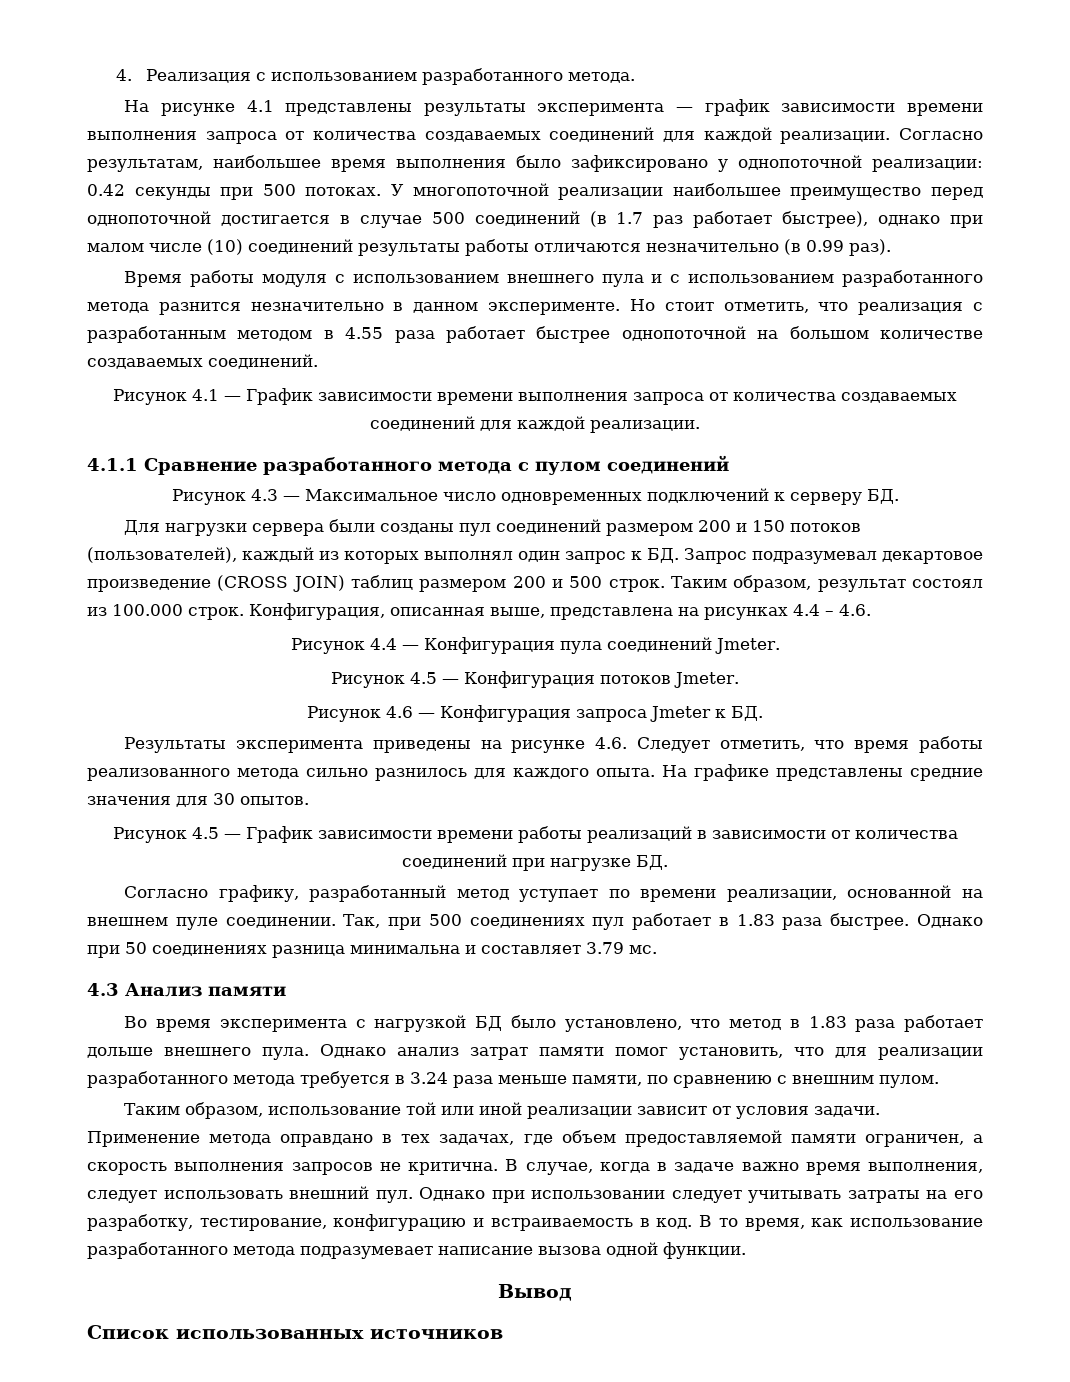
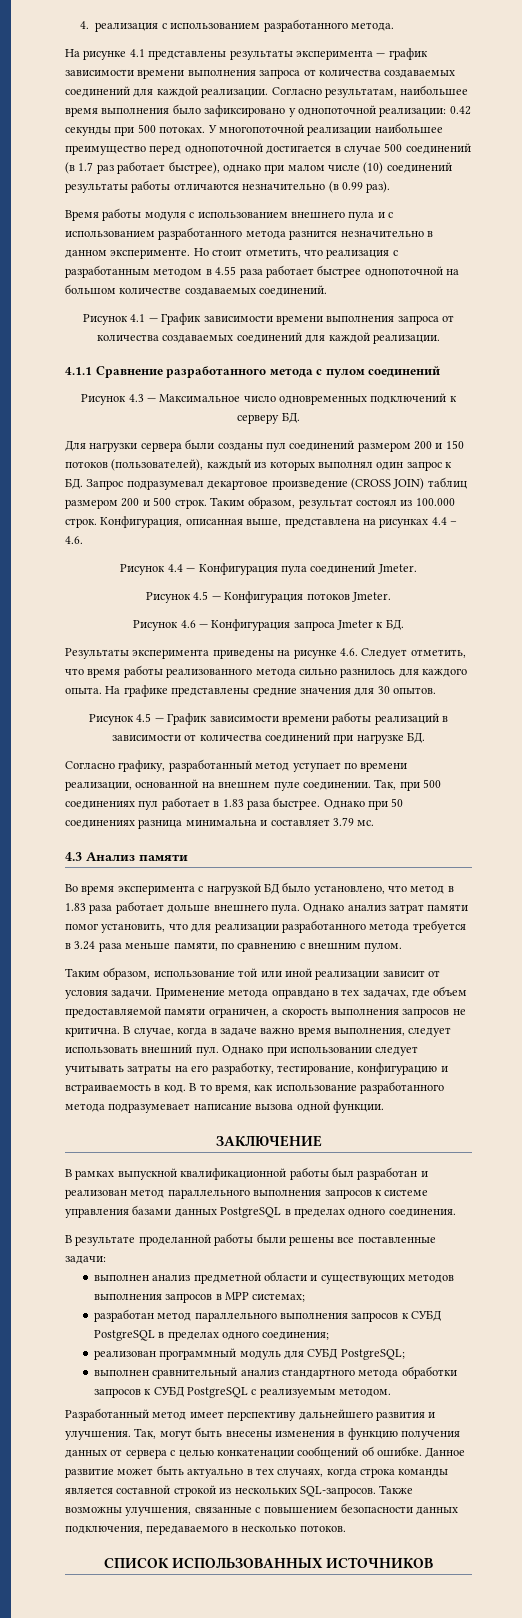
[145,69,251,83] Реализация -> [95,22,159,32] реализация
[498,1284,572,1301] [87,1325,503,1340] Вывод // Список использованных источников -> [215,1135,322,1147] [65,1167,428,1180] [65,1189,429,1199] [65,1205,456,1218] [65,1233,436,1246] [65,1256,106,1264] [93,1271,455,1284] [93,1292,306,1303] [93,1309,442,1322] [93,1330,330,1341] [93,1348,405,1360] [93,1366,457,1379] [93,1386,392,1398] [65,1408,436,1421] [65,1427,460,1440] [65,1446,466,1459] [65,1465,449,1478] [65,1485,414,1497] [65,1503,459,1516] [65,1525,346,1535] [104,1557,433,1569] ЗАКЛЮЧЕНИЕ // В рамках выпускной квалификационной работы был разработан и реализован метод параллельного выполнения запросов к системе управления базами данных PostgreSQL в пределах одного соединения. // В результате проделанной работы были решены все поставленные задачи: // выполнен анализ предметной области и существующих методов выполнения запросов в MPP системах; // разработан метод параллельного выполнения запросов к СУБД PostgreSQL в пределах одного соединения; // реализован программный модуль для СУБД PostgreSQL; // выполнен сравнительный анализ стандартного метода обработки запросов к СУБД PostgreSQL с реализуемым методом. // Разработанный метод имеет перспективу дальнейшего развития и улучшения. Так, могут быть внесены изменения в функцию получения данных от сервера с целью конкатенации сообщений об ошибке. Данное развитие может быть актуально в тех случаях, когда строка команды является составной строкой из нескольких SQL-запросов. Также возможны улучшения, связанные с повышением безопасности данных подключения, передаваемого в несколько потоков. // СПИСОК ИСПОЛЬЗОВАННЫХ ИСТОЧНИКОВ

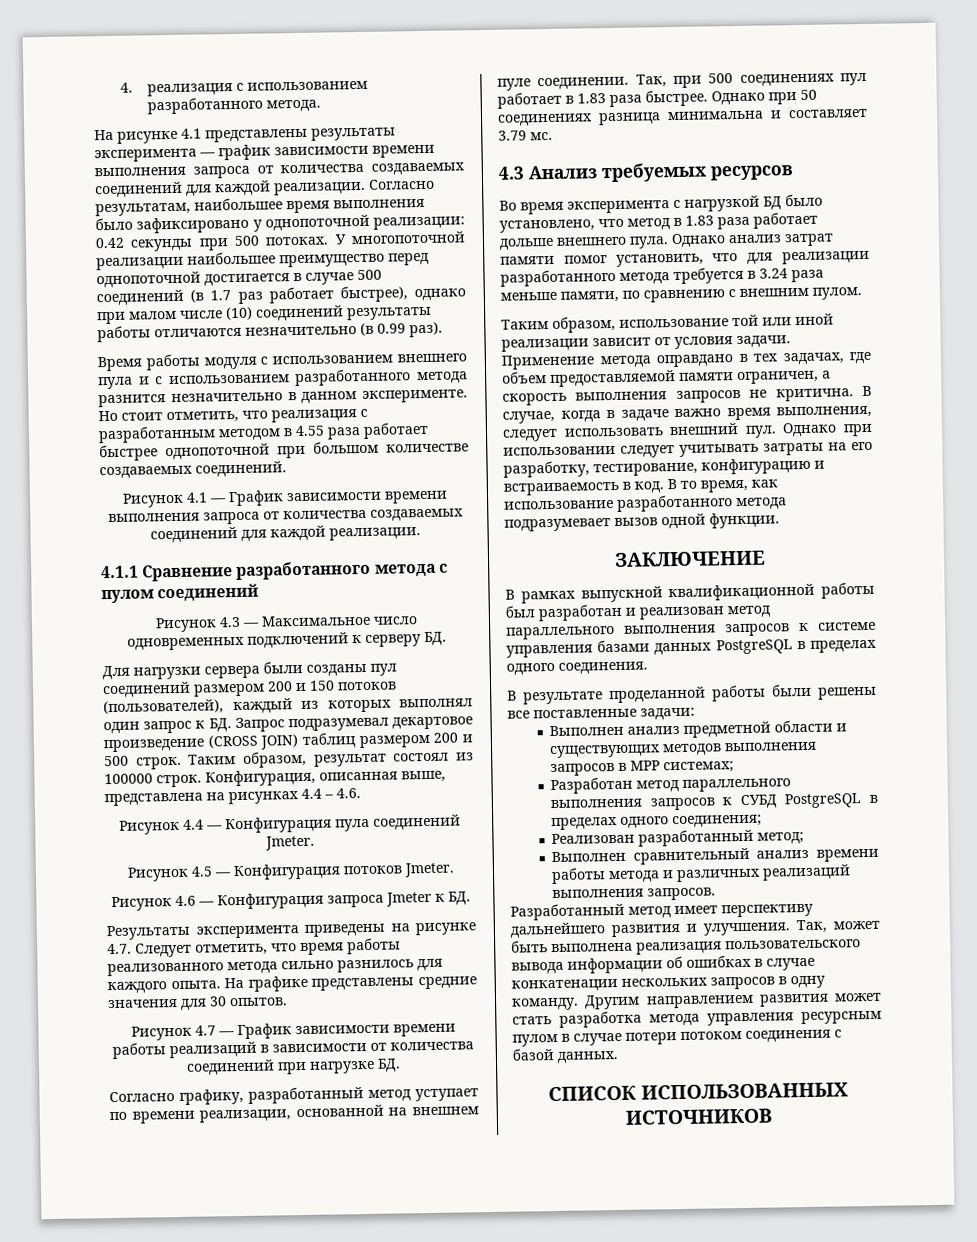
[446,269,459,275] на -> [277,445,306,459] при
[415,498,455,506] 100.000 -> [104,773,153,785] 100000
[339,648,358,656] 4.6. -> [107,943,132,955] 4.7.
[136,713,152,722] 4.5 -> [194,1025,216,1036] 4.7
[139,854,188,861] памяти -> [601,162,794,183] требуемых ресурсов
[193,1104,294,1110] написание вызова -> [614,517,658,526] вызов
[93,1275,149,1281] выполнен -> [549,724,625,737] Выполнен
[93,1309,154,1322] разработан -> [550,776,634,795] Разработан
[93,1348,405,1360] [93,1366,457,1379] [93,1386,392,1398] реализован программный модуль для СУБД PostgreSQL; // выполнен сравнительный анализ стандартного метода обработки запросов к СУБД PostgreSQL с реализуемым методом. -> [551,828,805,847] [551,847,879,865] [551,864,852,885] [552,887,717,901] Реализован разработанный метод; // Выполнен сравнительный анализ времени работы метода и различных реализаций выполнения запросов.
[159,1427,460,1440] [65,1446,466,1459] [65,1465,449,1478] [65,1485,414,1497] [65,1503,459,1516] [65,1525,346,1535] могут быть внесены изменения в функцию получения данных от сервера с целью конкатенации сообщений об ошибке. Данное развитие может быть актуально в тех случаях, когда строка команды является составной строкой из нескольких SQL-запросов. Также возможны улучшения, связанные с повышением безопасности данных подключения, передаваемого в несколько потоков. -> [833,920,880,930] [511,939,861,955] [511,954,815,975] [511,975,825,993] [512,992,882,1011] [512,1010,882,1028] [512,1029,842,1047] [512,1048,619,1064] может быть выполнена реализация пользовательского вывода информации об ошибках в случае конкатенации нескольких запросов в одну команду. Другим направлением развития может стать разработка метода управления ресурсным пулом в случае потери потоком соединения с базой данных.

